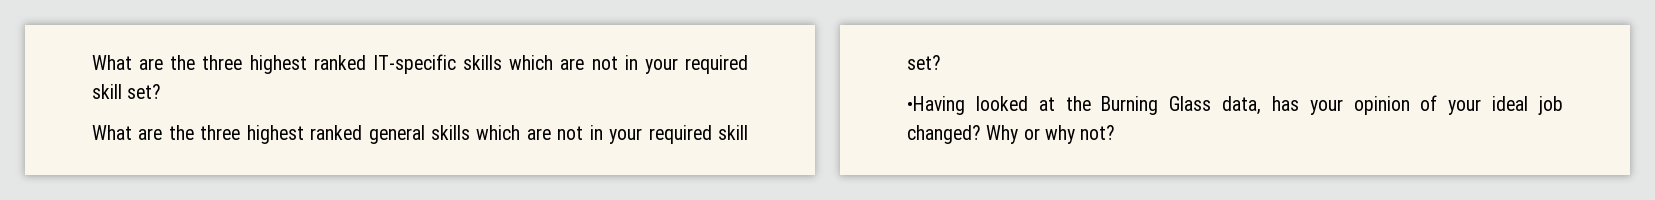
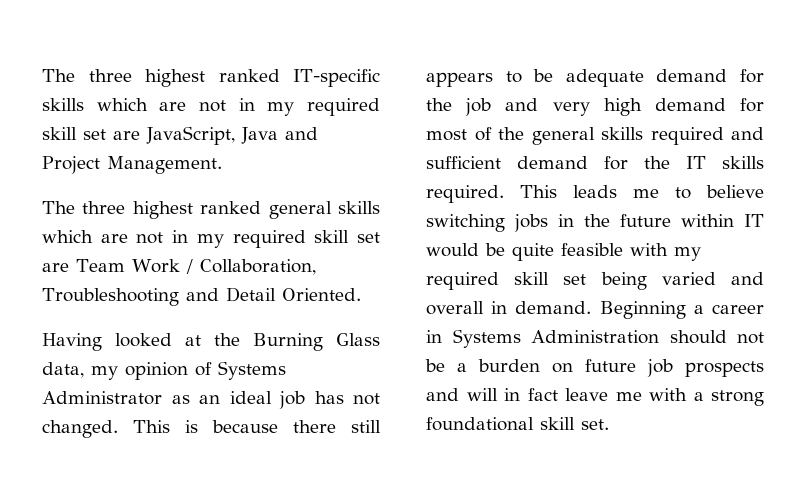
[92,55,196,70] What are the -> [42,69,75,82] The
[644,55,748,74] [92,84,162,99] [92,125,194,140] your required skill set? // What are the -> [267,98,380,116] [42,126,318,145] [42,156,222,174] [42,201,75,214] my required skill set are JavaScript, Java and Project Management. // The
[609,125,749,144] [907,55,941,70] [907,96,965,115] your required skill set? // •Having -> [196,230,380,248] [42,259,316,275] [42,287,361,306] [42,333,102,351] my required skill set are Team Work / Collaboration, Troubleshooting and Detail Oriented. // Having
[1271,95,1563,115] [907,125,1116,144] has your opinion of your ideal job changed? Why or why not? -> [91,361,286,380] [42,391,380,409] [42,420,381,438] [426,69,764,87] [426,98,764,116] [426,127,764,145] [426,156,764,170] [426,185,764,203] [426,214,764,232] [426,243,701,261] [426,272,764,290] [426,301,764,319] [426,329,764,348] [425,359,764,377] [426,388,764,406] [426,417,609,431] my opinion of Systems Administrator as an ideal job has not changed. This is because there still appears to be adequate demand for the job and very high demand for most of the general skills required and sufficient demand for the IT skills required. This leads me to believe switching jobs in the future within IT would be quite feasible with my required skill set being varied and overall in demand. Beginning a career in Systems Administration should not be a burden on future job prospects and will in fact leave me with a strong foundational skill set.

